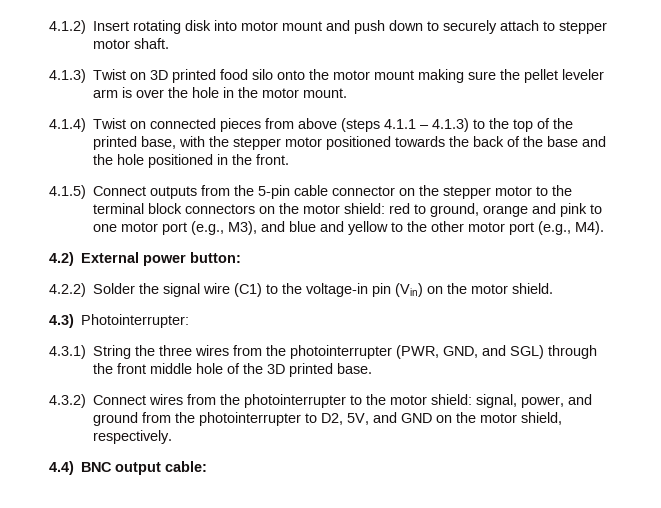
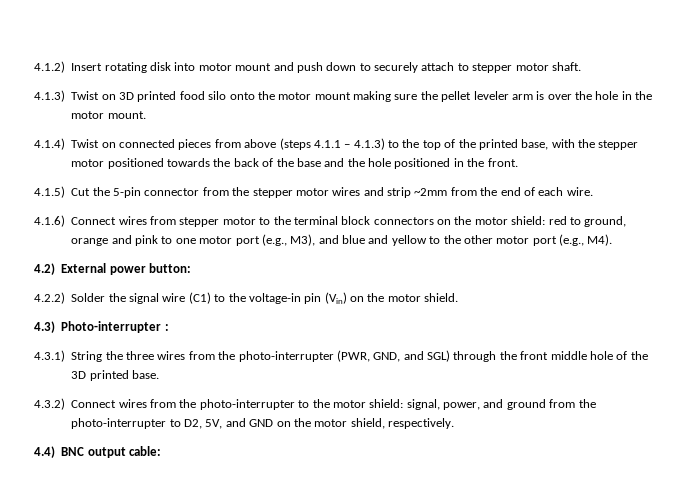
[93,185,440,199] Connect outputs from the 5-pin cable connector on the -> [71,187,593,198] [34,215,176,227] Cut the 5-pin connector from the stepper motor wires and strip ~2mm from the end of each wire. // 4.1.6) Connect wires from
[81,314,190,328] Photointerrupter: -> [61,321,169,333] Photo-interrupter :
[290,345,393,359] photointerrupter -> [238,351,334,362] photo-interrupter
[244,394,347,408] photointerrupter -> [199,399,295,410] photo-interrupter
[199,412,302,426] photointerrupter -> [71,418,167,429] photo-interrupter

